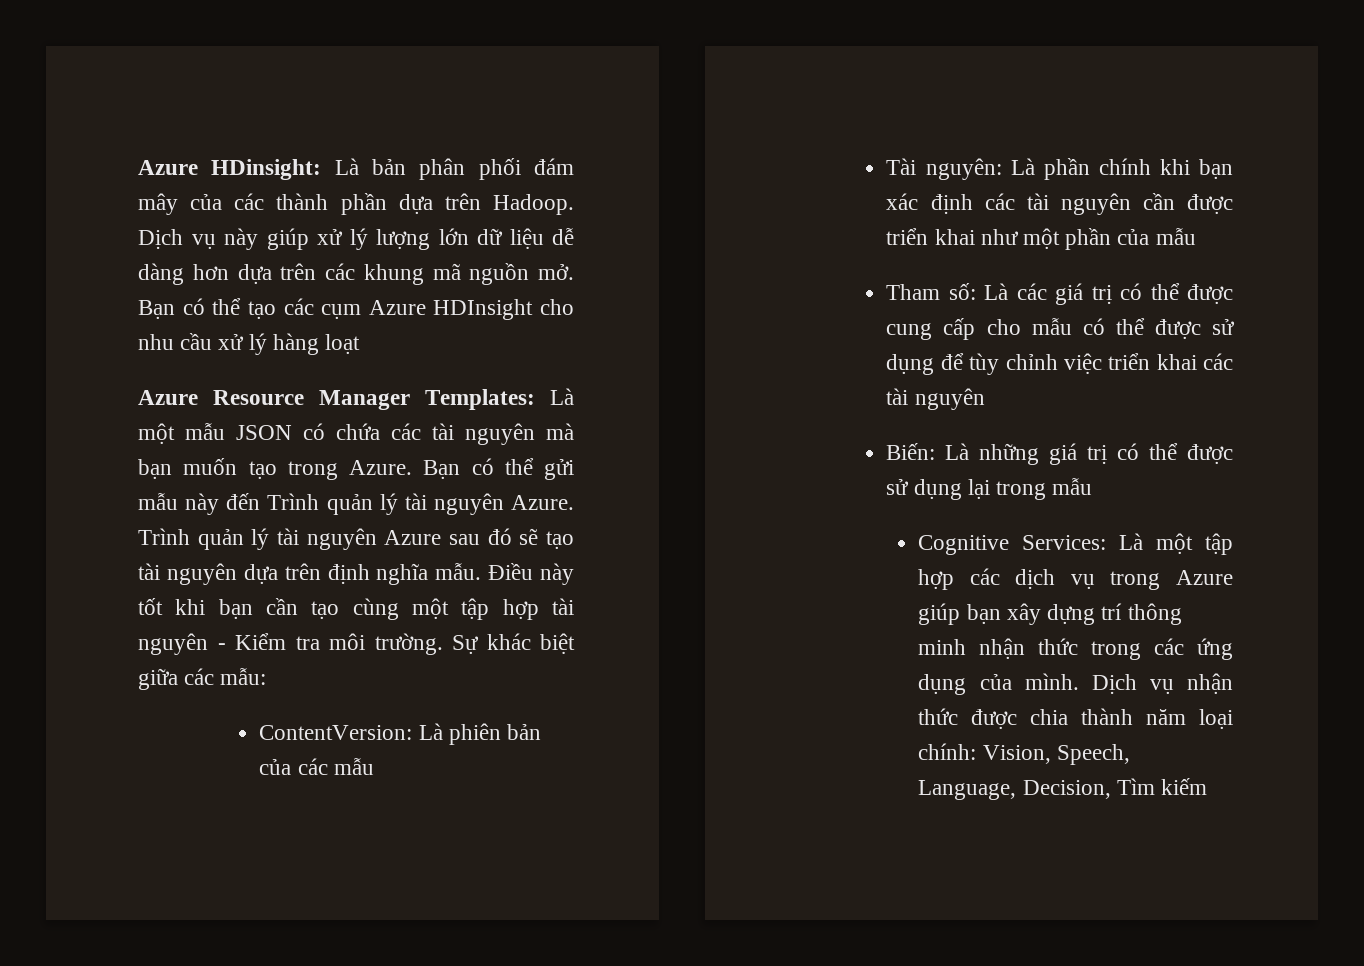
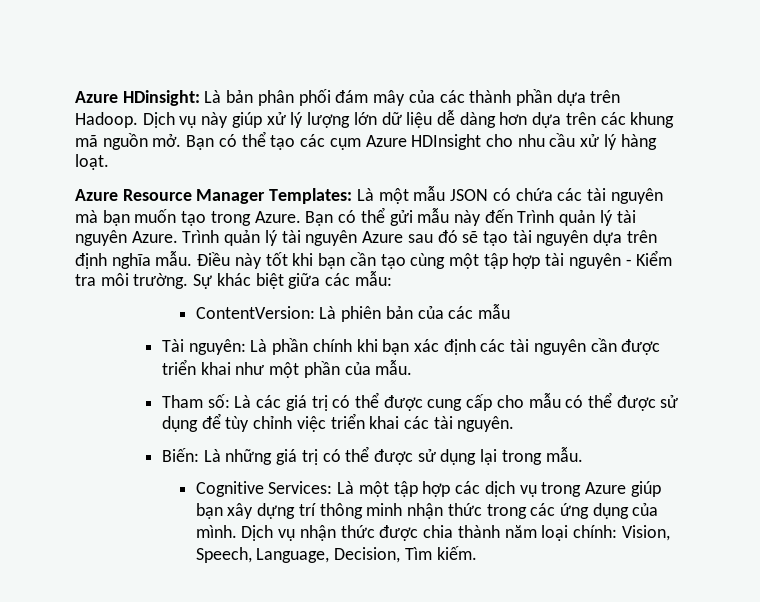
[325,334,361,354] loạt -> [75,154,109,170] loạt.
[1155,228,1196,245] mẫu -> [375,360,413,375] mẫu.
[914,388,985,410] nguyên -> [457,416,515,432] nguyên.
[1052,478,1093,495] mẫu -> [545,447,583,462] mẫu.
[1161,778,1208,795] kiếm -> [436,546,477,560] kiếm.

